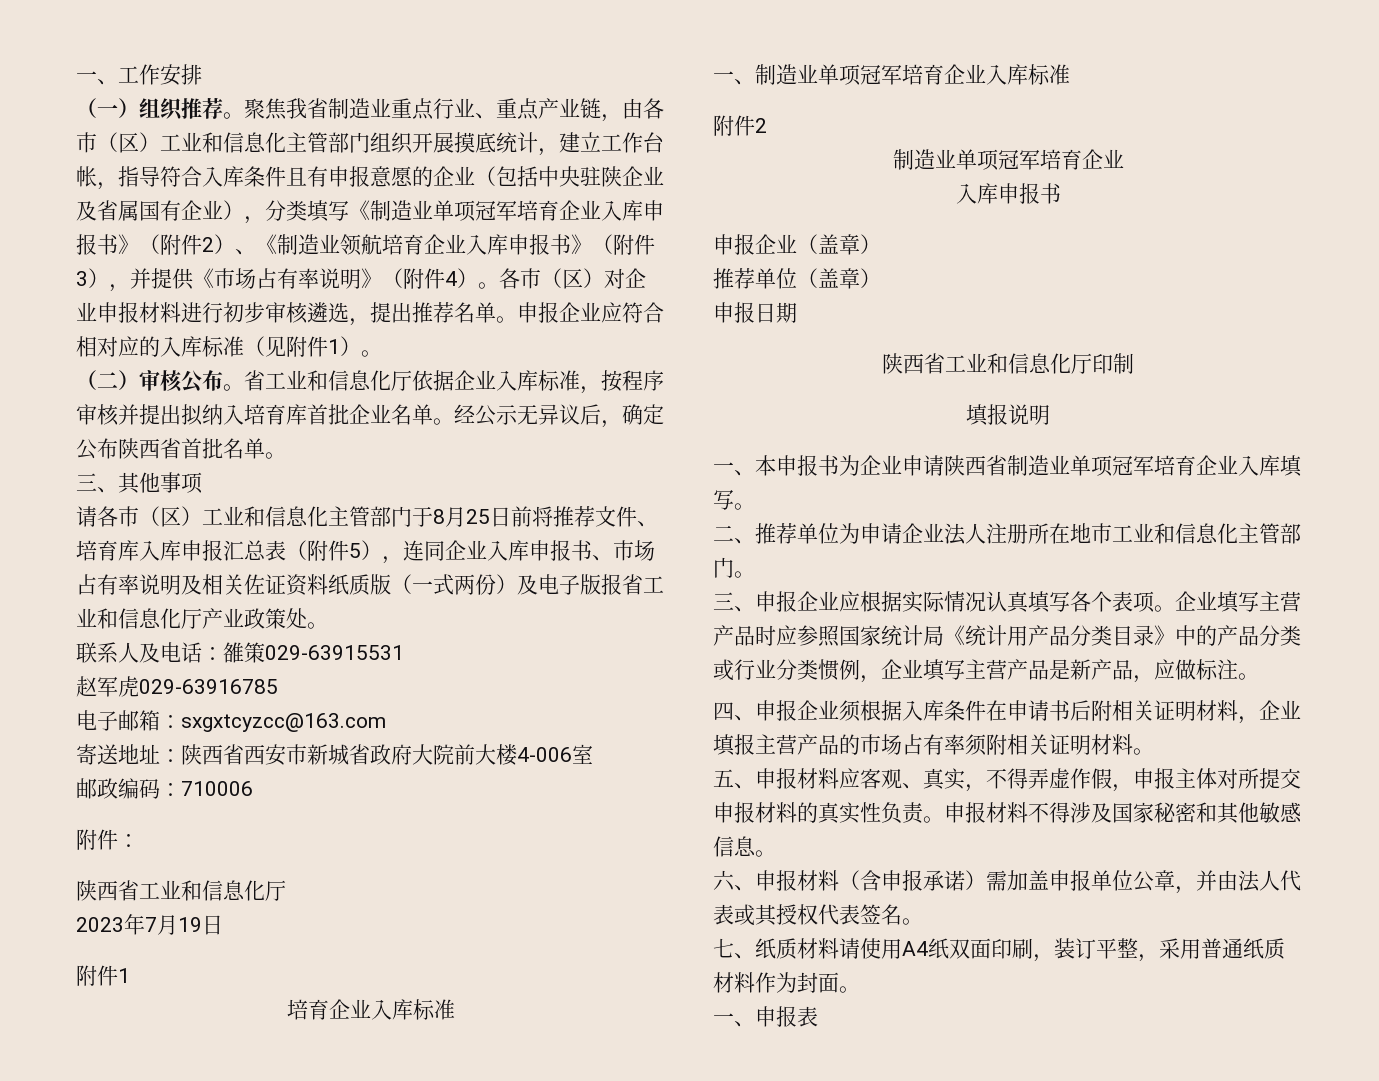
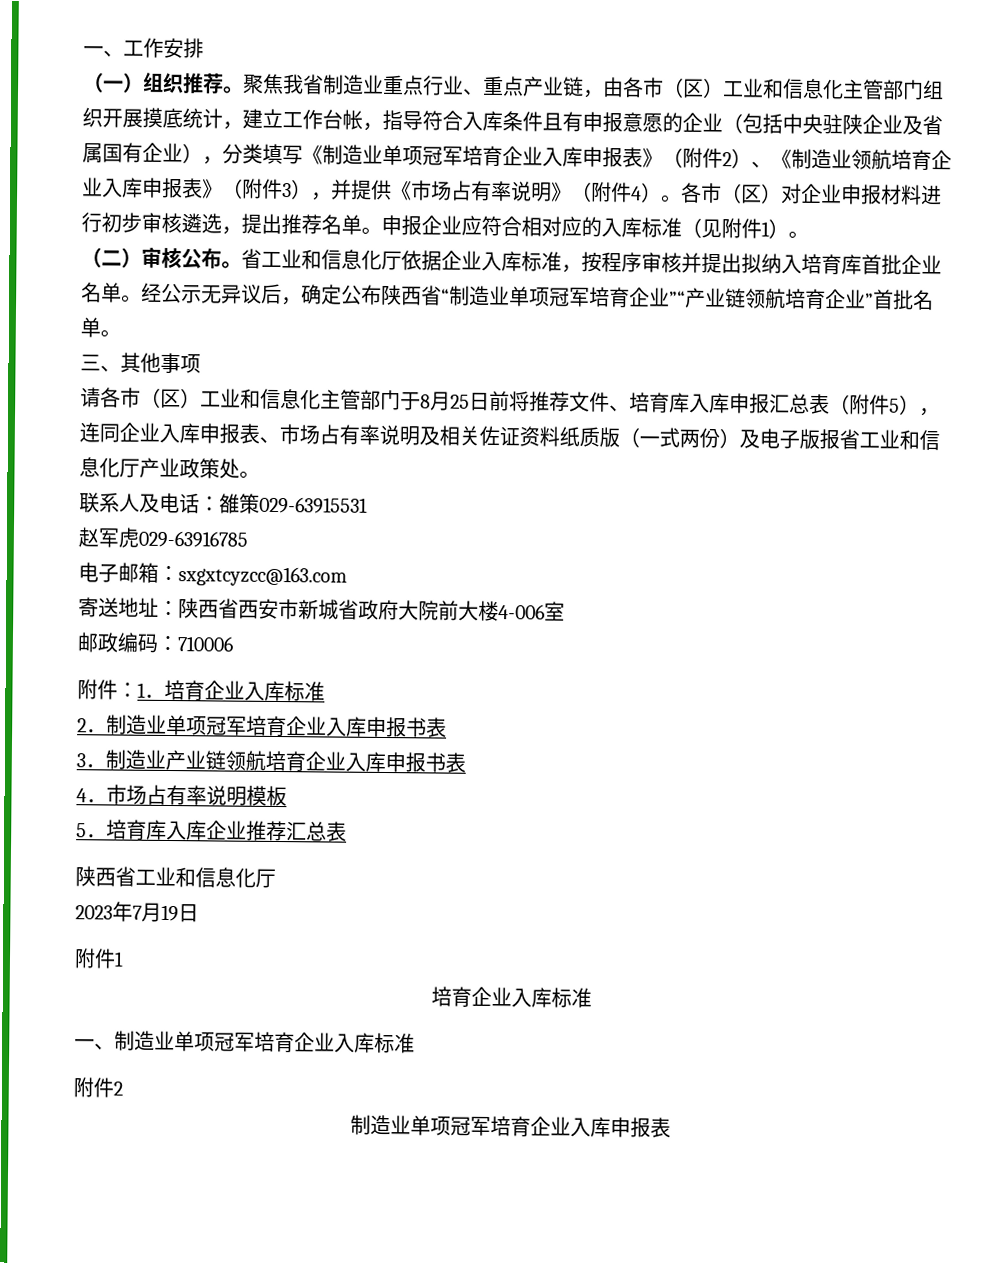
[97,234,118,255] 书 -> [622,147,643,168] 表
[550,234,571,255] 书 -> [182,178,203,199] 表
(181, 448) none -> [441,285,874,310] “制造业单项冠军培育企业”“产业链领航培育企业”
[571,540,592,561] 书 -> [239,423,260,444] 表
(139, 840) none -> [137,679,325,702] [77,714,447,738] [76,749,466,773] [76,784,287,807] [76,819,347,842] 1．培育企业入库标准 // 2．制造业单项冠军培育企业入库申报书表 // 3．制造业产业链领航培育企业入库申报书表 // 4．市场占有率说明模板 // 5．培育库入库企业推荐汇总表
[955,183,1061,204] [713,234,881,255] [713,268,881,289] [713,302,797,323] [882,353,1134,374] [966,404,1050,426] [713,455,1303,477] [713,490,755,510] [713,523,1301,545] [713,557,755,578] [713,591,1301,613] [713,625,1301,647] [713,659,1259,683] [713,700,1301,724] [713,734,1154,756] [713,768,1301,792] [713,802,1302,824] [713,836,776,857] [713,870,1301,894] [713,904,923,926] [713,938,1285,962] [713,972,860,993] [713,1006,797,1027] // 入库申报书 // 申报企业（盖章） // 推荐单位（盖章） // 申报日期 // 陕西省工业和信息化厅印制 // 填报说明 // 一、本申报书为企业申请陕西省制造业单项冠军培育企业入库填写。 // 二、推荐单位为申请企业法人注册所在地市工业和信息化主管部门。 // 三、申报企业应根据实际情况认真填写各个表项。企业填写主营产品时应参照国家统计局《统计用产品分类目录》中的产品分类或行业分类惯例，企业填写主营产品是新产品，应做标注。 // 四、申报企业须根据入库条件在申请书后附相关证明材料，企业填报主营产品的市场占有率须附相关证明材料。 // 五、申报材料应客观、真实，不得弄虚作假，申报主体对所提交申报材料的真实性负责。申报材料不得涉及国家秘密和其他敏感信息。 // 六、申报材料（含申报承诺）需加盖申报单位公章，并由法人代表或其授权代表签名。 // 七、纸质材料请使用A4纸双面印刷，装订平整，采用普通纸质材料作为封面。 // 一、申报 -> [570,1116,651,1138] 入库申报

